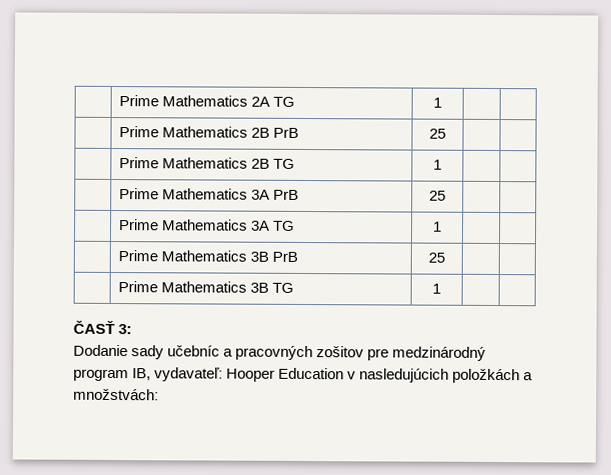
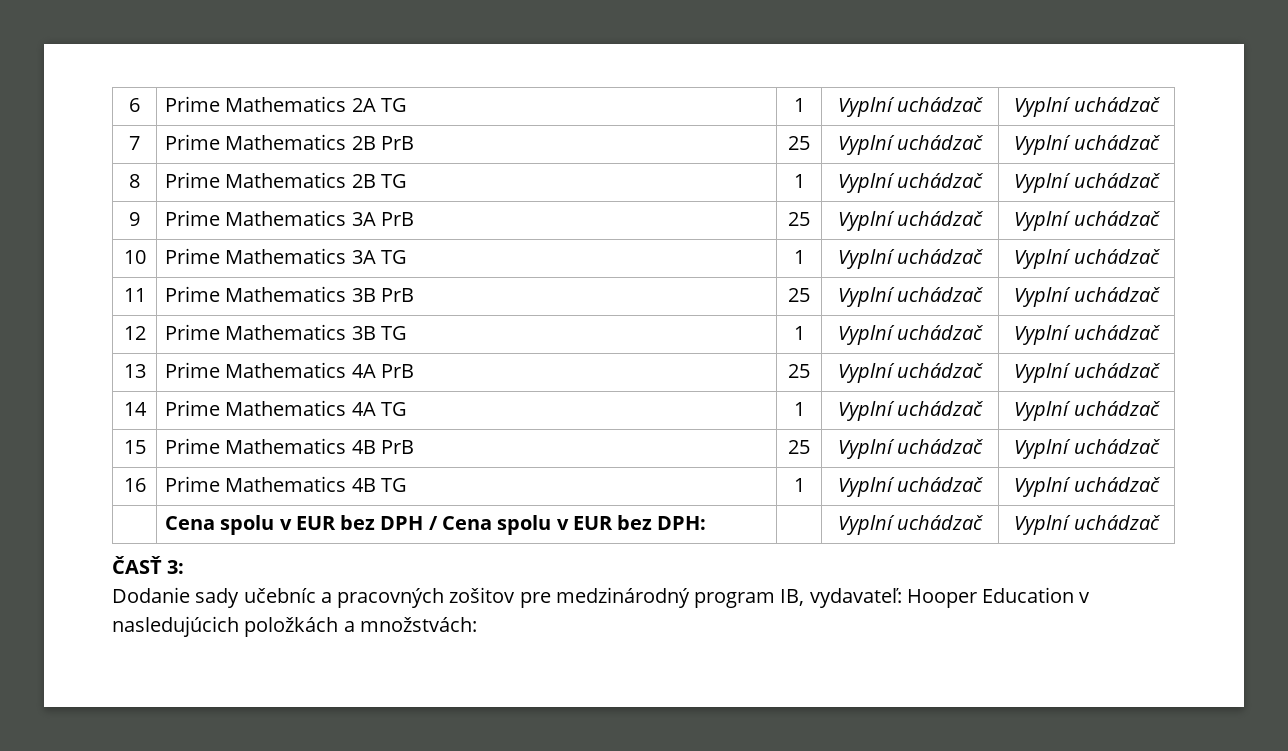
(118, 101) none -> [129,98,140,112] 6
(442, 102) | // -> [837,97,984,117] [1014,97,1160,117] [129,136,140,150] Vyplní uchádzač | Vyplní uchádzač // 7
(446, 133) | // -> [837,135,984,155] [1014,135,1160,155] [129,174,140,188] Vyplní uchádzač | Vyplní uchádzač // 8
(442, 164) | // -> [837,173,984,193] [1014,173,1160,193] [129,212,140,226] Vyplní uchádzač | Vyplní uchádzač // 9
(446, 195) | // -> [837,211,984,231] [1014,211,1160,231] [123,250,146,264] Vyplní uchádzač | Vyplní uchádzač // 10
(442, 226) | // -> [837,249,984,269] [1014,249,1160,269] [123,288,146,302] Vyplní uchádzač | Vyplní uchádzač // 11
(445, 257) | // -> [837,287,984,307] [1014,287,1160,307] [123,326,146,340] Vyplní uchádzač | Vyplní uchádzač // 12
(441, 288) | -> [837,325,984,345] [1014,325,1160,345] [123,364,146,378] [165,362,414,378] [788,364,810,378] [837,363,984,383] [1014,363,1160,383] [123,402,147,416] [165,400,407,416] [793,402,805,416] [837,401,984,421] [1014,401,1160,421] [123,440,146,454] [165,438,414,454] [788,440,810,454] [837,439,984,459] [1014,439,1160,459] [123,478,146,492] [165,476,407,492] [793,478,805,492] [837,477,984,497] [1014,477,1160,497] [165,515,707,535] [837,515,984,535] [1014,515,1160,535] Vyplní uchádzač | Vyplní uchádzač // 13 | Prime Mathematics 4A PrB | 25 | Vyplní uchádzač | Vyplní uchádzač // 14 | Prime Mathematics 4A TG | 1 | Vyplní uchádzač | Vyplní uchádzač // 15 | Prime Mathematics 4B PrB | 25 | Vyplní uchádzač | Vyplní uchádzač // 16 | Prime Mathematics 4B TG | 1 | Vyplní uchádzač | Vyplní uchádzač // | Cena spolu v EUR bez DPH / Cena spolu v EUR bez DPH: | | Vyplní uchádzač | Vyplní uchádzač

